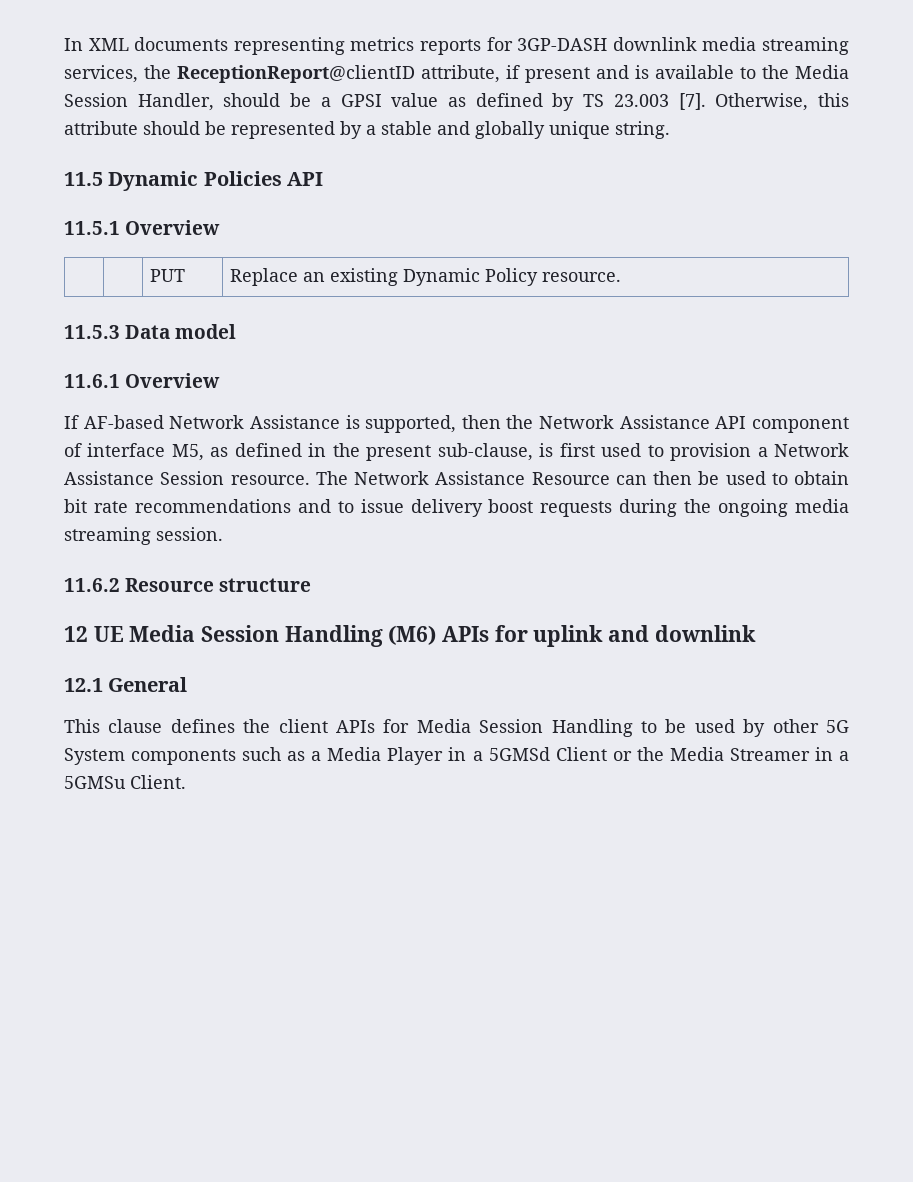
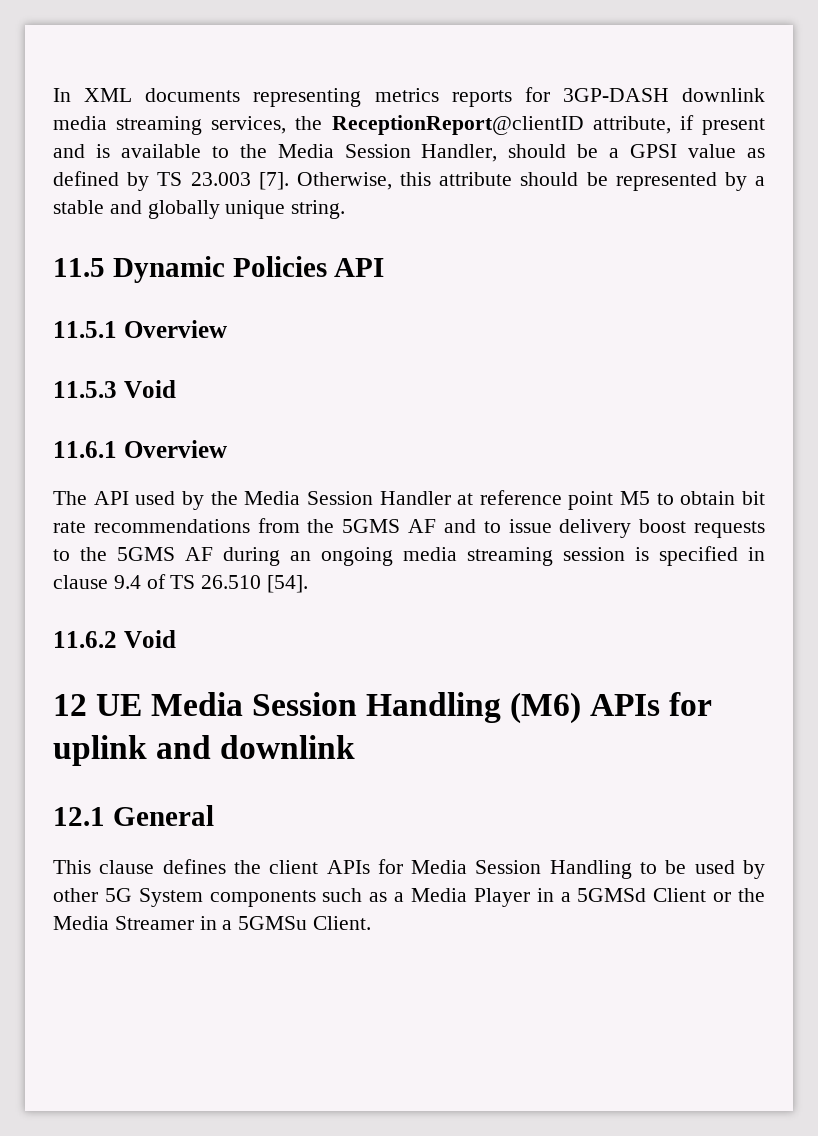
[150,269,186,282] [230,268,622,286] // | | PUT | Replace an existing Dynamic Policy resource. -> (227, 329) none
[125,324,237,339] Data model -> [123,380,176,398] Void
[64,415,849,433] [64,443,849,461] [64,471,766,485] If AF-based Network Assistance is supported, then the Network Assistance API component of interface M5, as defined in the present sub-clause, is first used to provision a Network Assistance Session resource. The Network Assistance Resource can then be used -> [53,490,651,510] The API used by the Media Session Handler at reference point M5
(291, 506) none -> [257,518,437,533] from the 5GMS AF
[619,499,849,517] [64,527,223,545] during the ongoing media streaming session. -> [53,546,765,566] [53,574,309,593] to the 5GMS AF during an ongoing media streaming session is specified in clause 9.4 of TS 26.510 [54].
[125,578,312,592] Resource structure -> [123,630,176,648] Void

